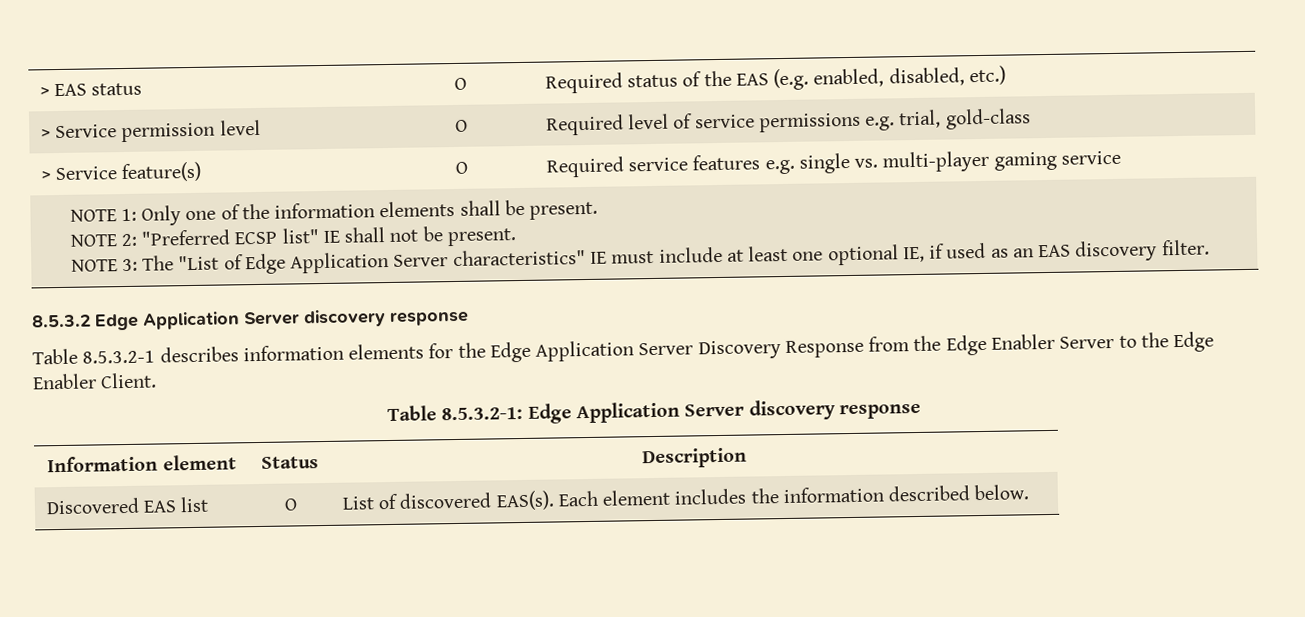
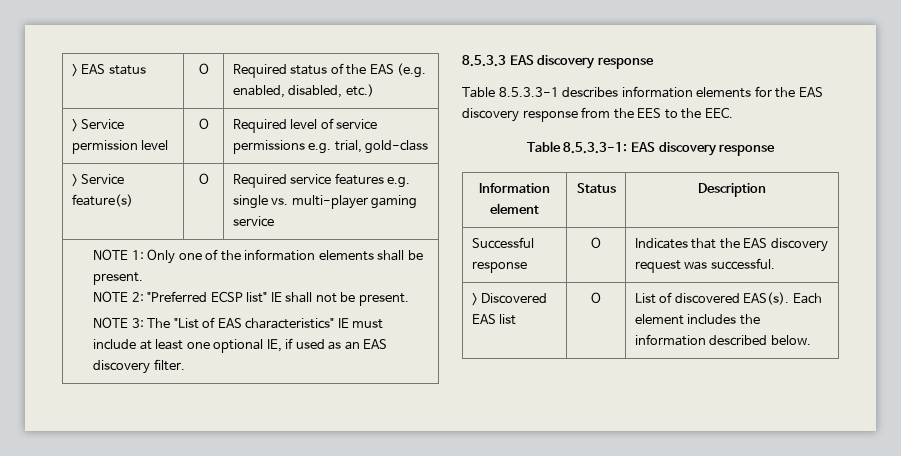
[244,251,449,275] Edge Application Server -> [217,318,242,328] EAS
[32,311,300,331] 8.5.3.2 Edge Application Server -> [462,55,534,67] 8.5.3.3 EAS
[82,350,156,364] 8.5.3.2-1 -> [498,87,559,97] 8.5.3.3-1
[489,331,1215,363] [32,372,158,390] [387,401,745,424] Edge Application Server Discovery Response from the Edge Enabler Server to the Edge Enabler Client. // Table 8.5.3.2-1: Edge Application Server -> [798,87,823,97] [462,107,733,122] [526,141,655,154] EAS discovery response from the EES to the EEC. // Table 8.5.3.3-1: EAS
(747, 458) none -> [471,237,534,249] [471,261,527,273] [591,237,601,248] [634,238,828,252] [634,258,775,273] [471,293,478,306] Successful response | O | Indicates that the EAS discovery request was successful. // >

